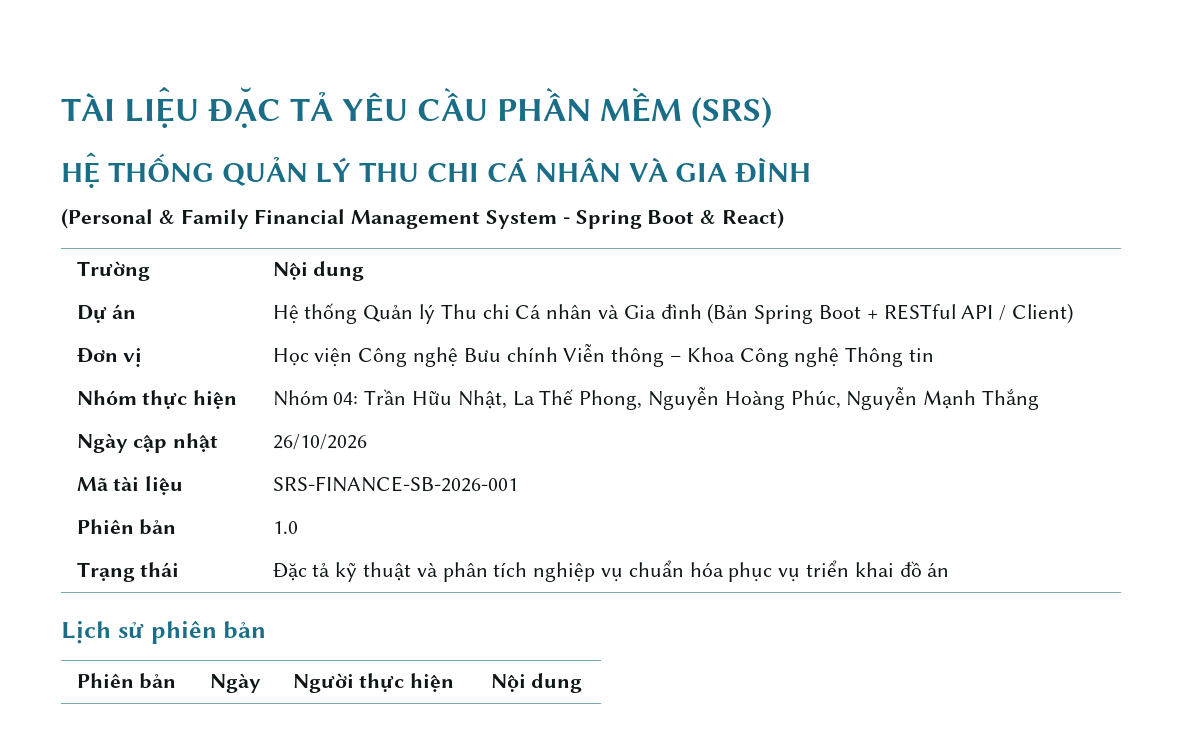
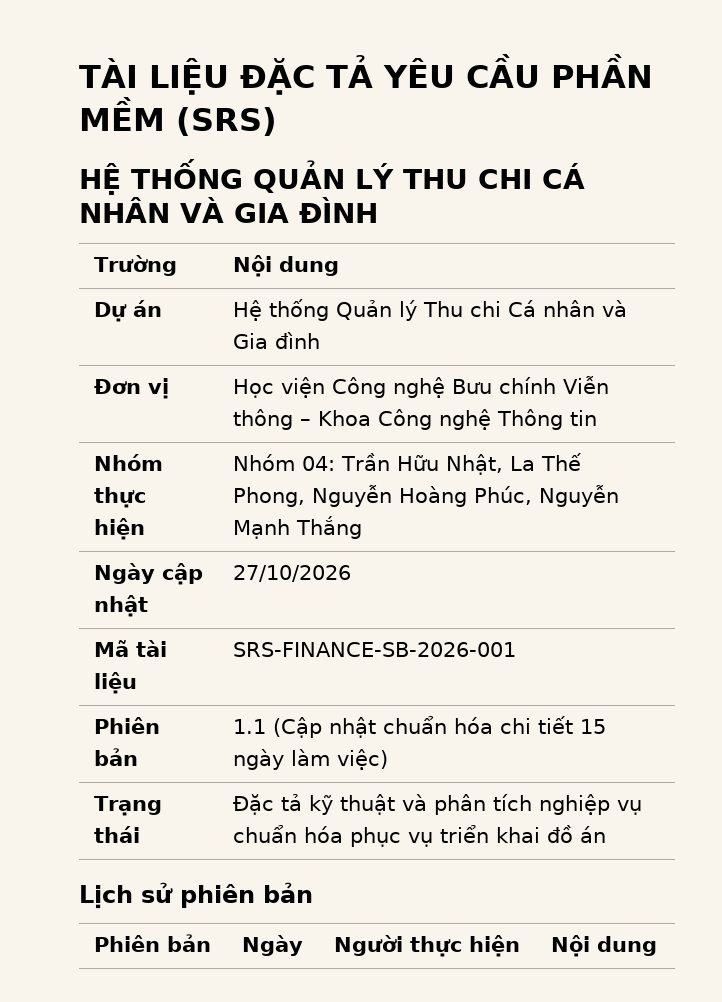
[61,208,785,229] // (Personal & Family Financial Management System - Spring Boot & React) -> (378, 210) none
[707,303,1074,324] (Bản Spring Boot + RESTful API / Client) -> (321, 340) none
[272,434,367,450] 26/10/2026 -> [233,565,352,582] 27/10/2026
[272,521,298,534] 1.0 -> [233,716,607,738] [233,749,389,770] 1.1 (Cập nhật chuẩn hóa chi tiết 15 ngày làm việc)

